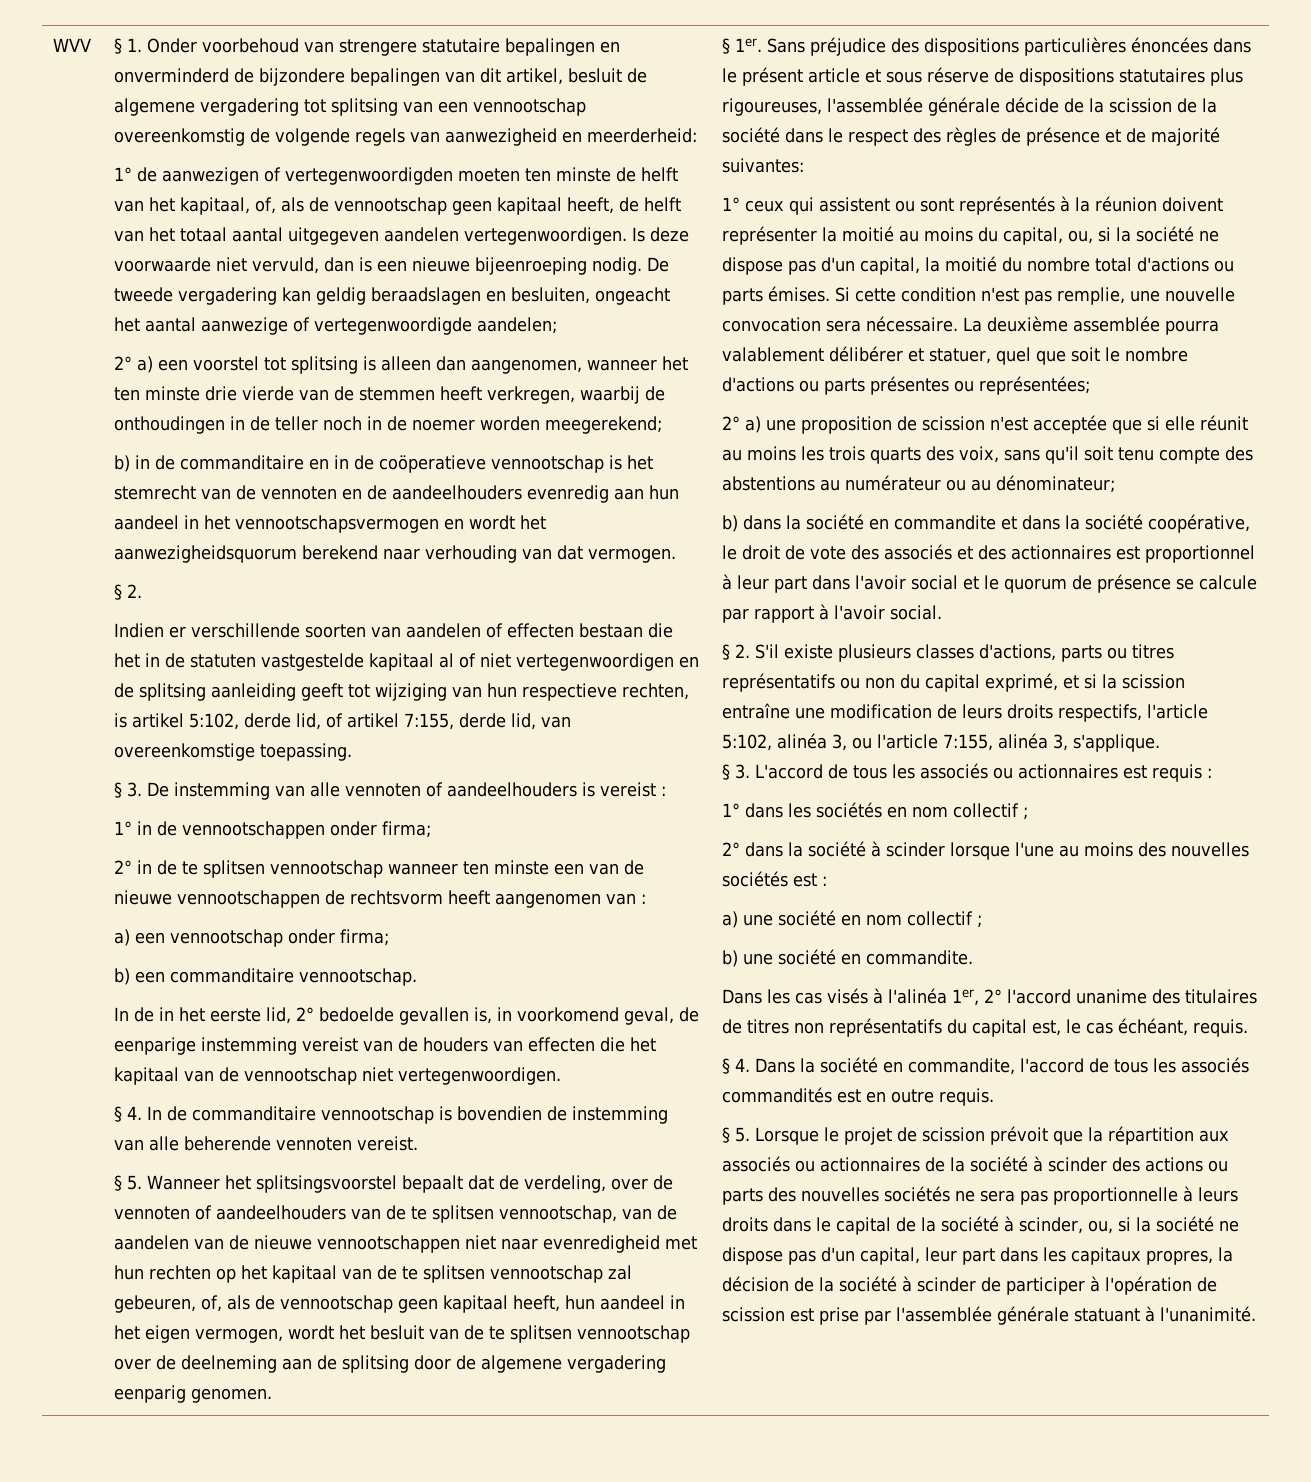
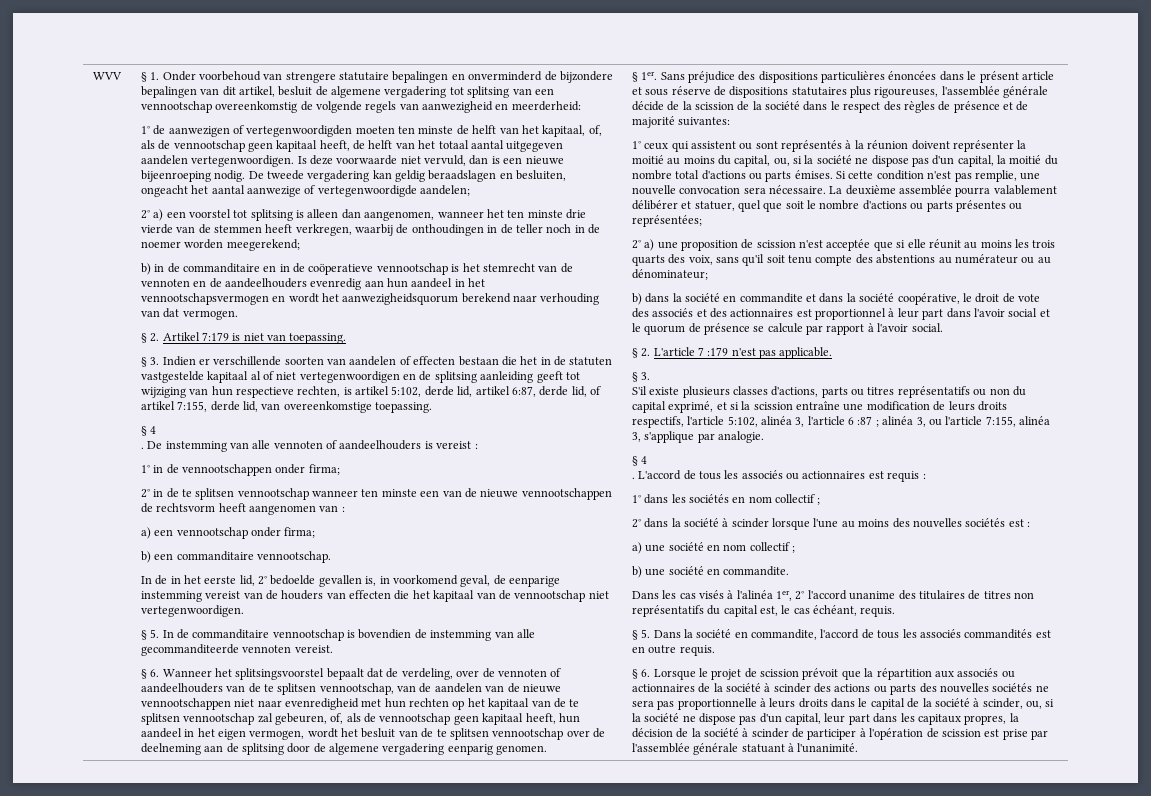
(143, 591) // -> [162,332,347,344] [140,357,160,367] Artikel 7:179 is niet van toepassing. // § 3.
(322, 721) none -> [475,386,587,397] artikel 6:87, derde lid,
[127,782,143,797] 3. -> [150,426,157,434] [140,447,144,449] 4 // .
[127,1106,143,1120] 4. -> [150,629,160,638] 5.
[184,1136,272,1151] beherende -> [140,644,239,656] gecommanditeerde
[127,1175,143,1190] 5. -> [150,669,160,677] 6.
(751, 651) none -> [653,347,833,359] [631,372,651,382] L'article 7 :179 n'est pas applicable. // § 3. //
(848, 742) none -> [807,416,926,427] l'article 6 :87 ; alinéa 3,
[1073,734,1161,752] [722,764,751,780] s'applique. // § 3. -> [644,431,764,443] [631,456,648,466] [631,477,635,479] s'applique par analogie. // § 4 // .
[735,1058,751,1072] 4. -> [641,629,651,638] 5.
[735,1127,751,1142] 5. -> [641,669,651,677] 6.

